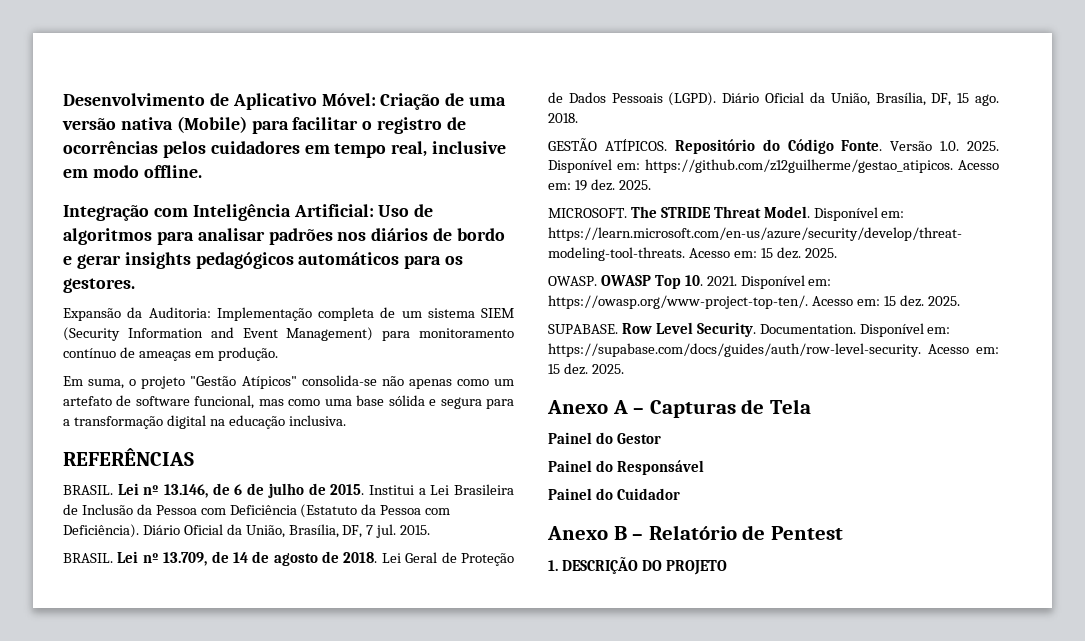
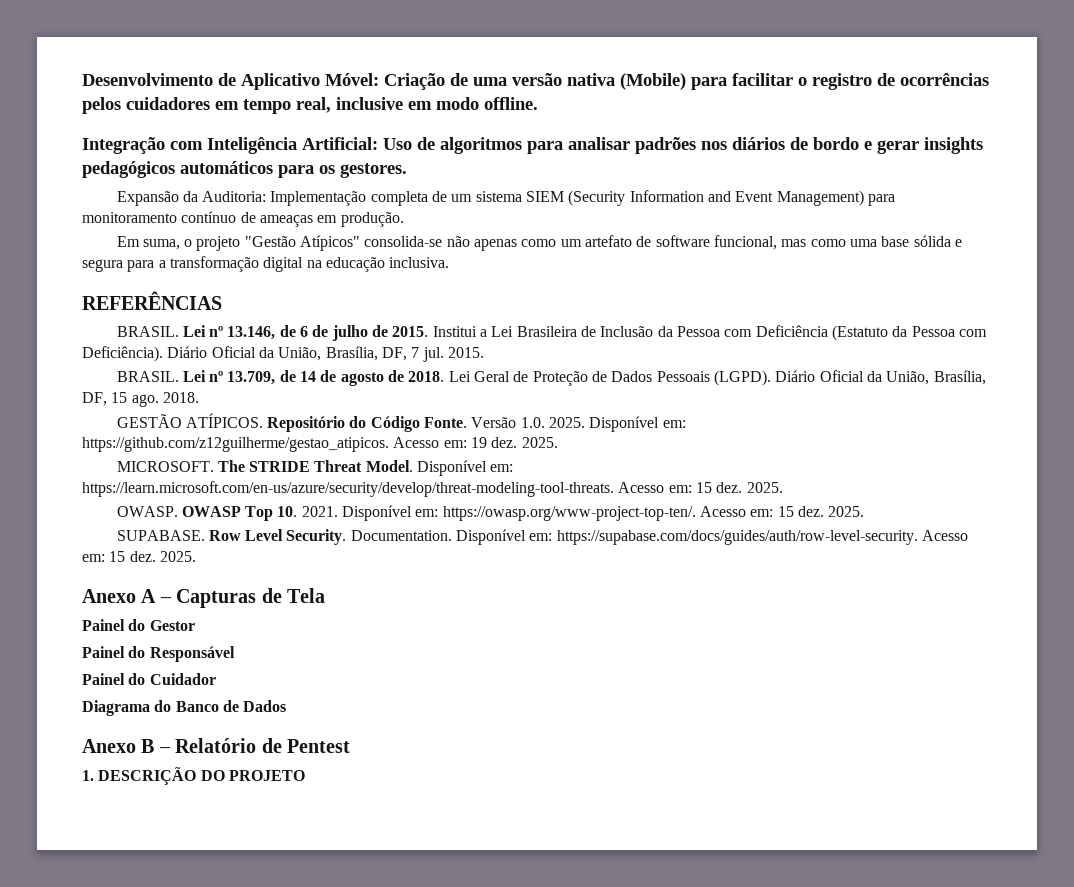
(680, 494) none -> [82,700,287,716] // Diagrama do Banco de Dados

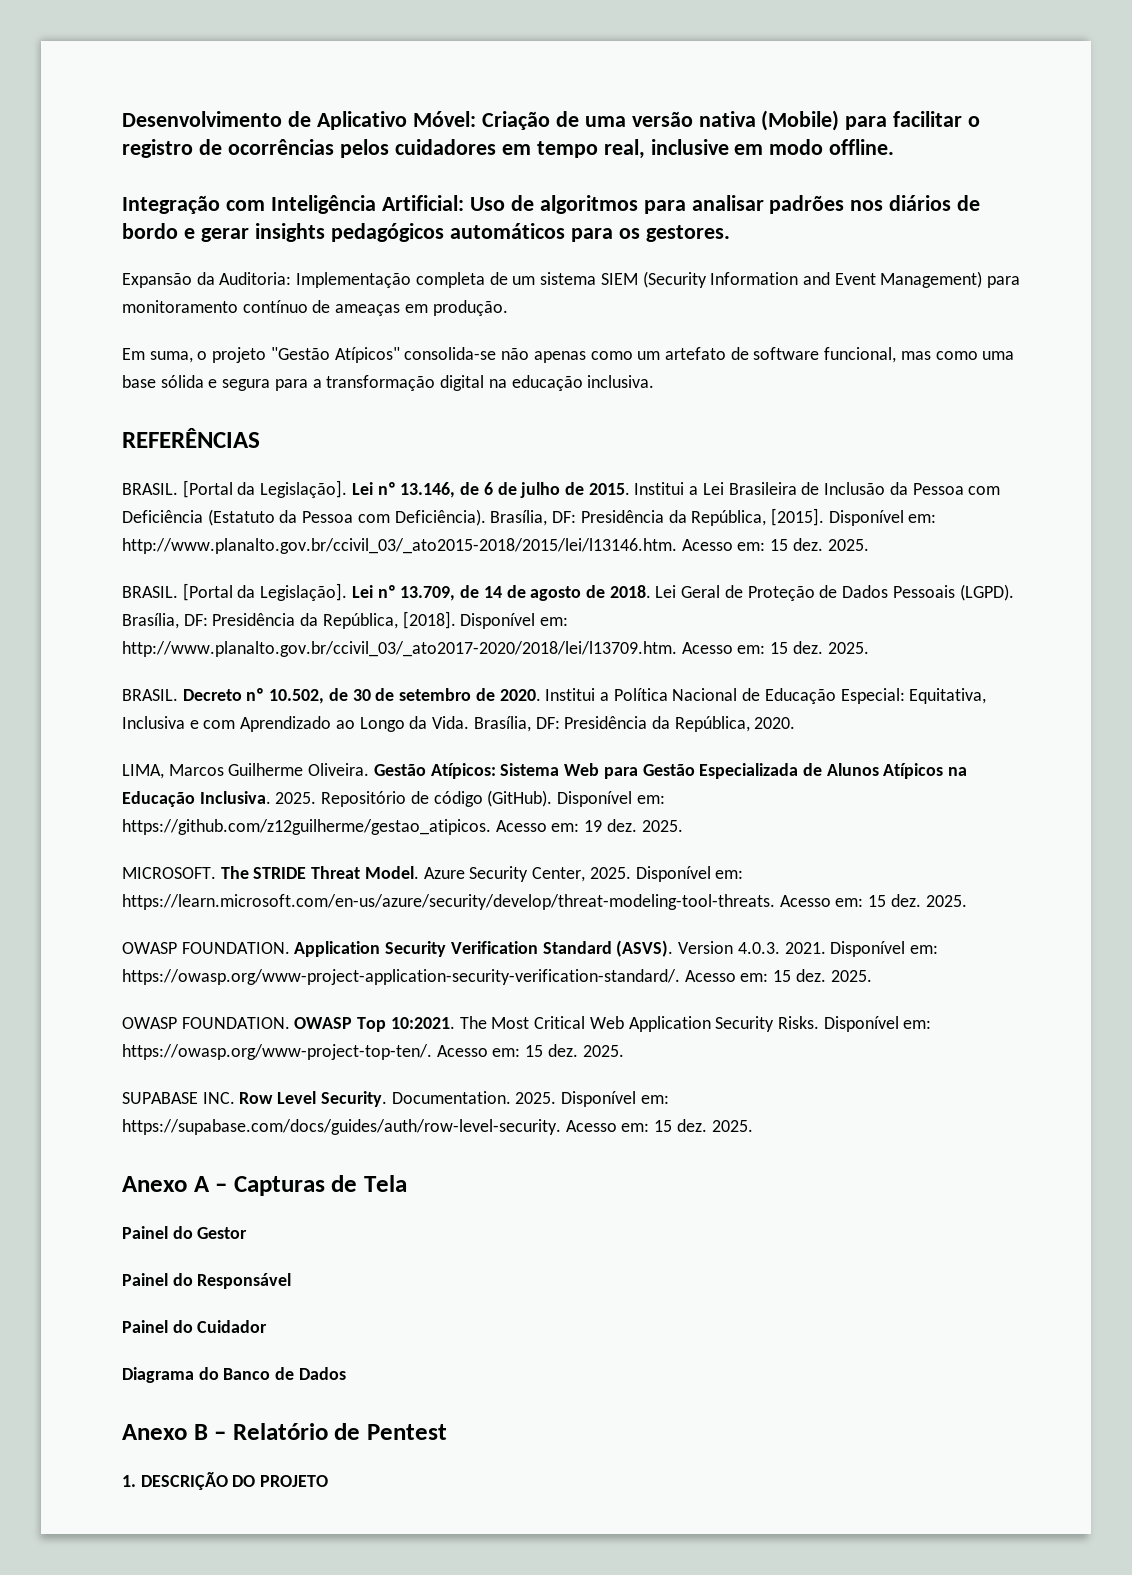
(179, 331) none -> [182,480,348,498] [Portal da Legislação].
[167,346,484,362] [116,371,179,382] Diário Oficial da União, Brasília, DF, 7 jul. 2015. // BRASIL. -> [490,508,937,526] [122,538,869,554] [122,583,348,601] Brasília, DF: Presidência da República, [2015]. Disponível em: http://www.planalto.gov.br/ccivil_03/_ato2015-2018/2015/lei/l13146.htm. Acesso em: 15 dez. 2025. // BRASIL. [Portal da Legislação].
[775,370,986,385] [82,392,199,407] [116,413,586,432] Diário Oficial da União, Brasília, DF, 15 ago. 2018. // GESTÃO ATÍPICOS. Repositório do Código Fonte. Versão 1.0. 2025. -> [122,611,569,629] [122,641,869,657] [122,688,987,704] [122,716,796,732] [122,763,968,779] [122,790,553,807] Brasília, DF: Presidência da República, [2018]. Disponível em: http://www.planalto.gov.br/ccivil_03/_ato2017-2020/2018/lei/l13709.htm. Acesso em: 15 dez. 2025. // BRASIL. Decreto nº 10.502, de 30 de setembro de 2020. Institui a Política Nacional de Educação Especial: Equitativa, Inclusiva e com Aprendizado ao Longo da Vida. Brasília, DF: Presidência da República, 2020. // LIMA, Marcos Guilherme Oliveira. Gestão Atípicos: Sistema Web para Gestão Especializada de Alunos Atípicos na Educação Inclusiva. 2025. Repositório de código (GitHub).
(413, 466) none -> [423,866,631,882] Azure Security Center, 2025.
[116,506,338,521] OWASP. OWASP Top 10. 2021. -> [122,940,938,957] [122,969,872,985] [122,1016,819,1032] OWASP FOUNDATION. Application Security Verification Standard (ASVS). Version 4.0.3. 2021. Disponível em: https://owasp.org/www-project-application-security-verification-standard/. Acesso em: 15 dez. 2025. // OWASP FOUNDATION. OWASP Top 10:2021. The Most Critical Web Application Security Risks.
[116,530,205,541] SUPABASE. -> [122,1092,235,1104] SUPABASE INC.
(452, 535) none -> [515,1092,557,1104] 2025.

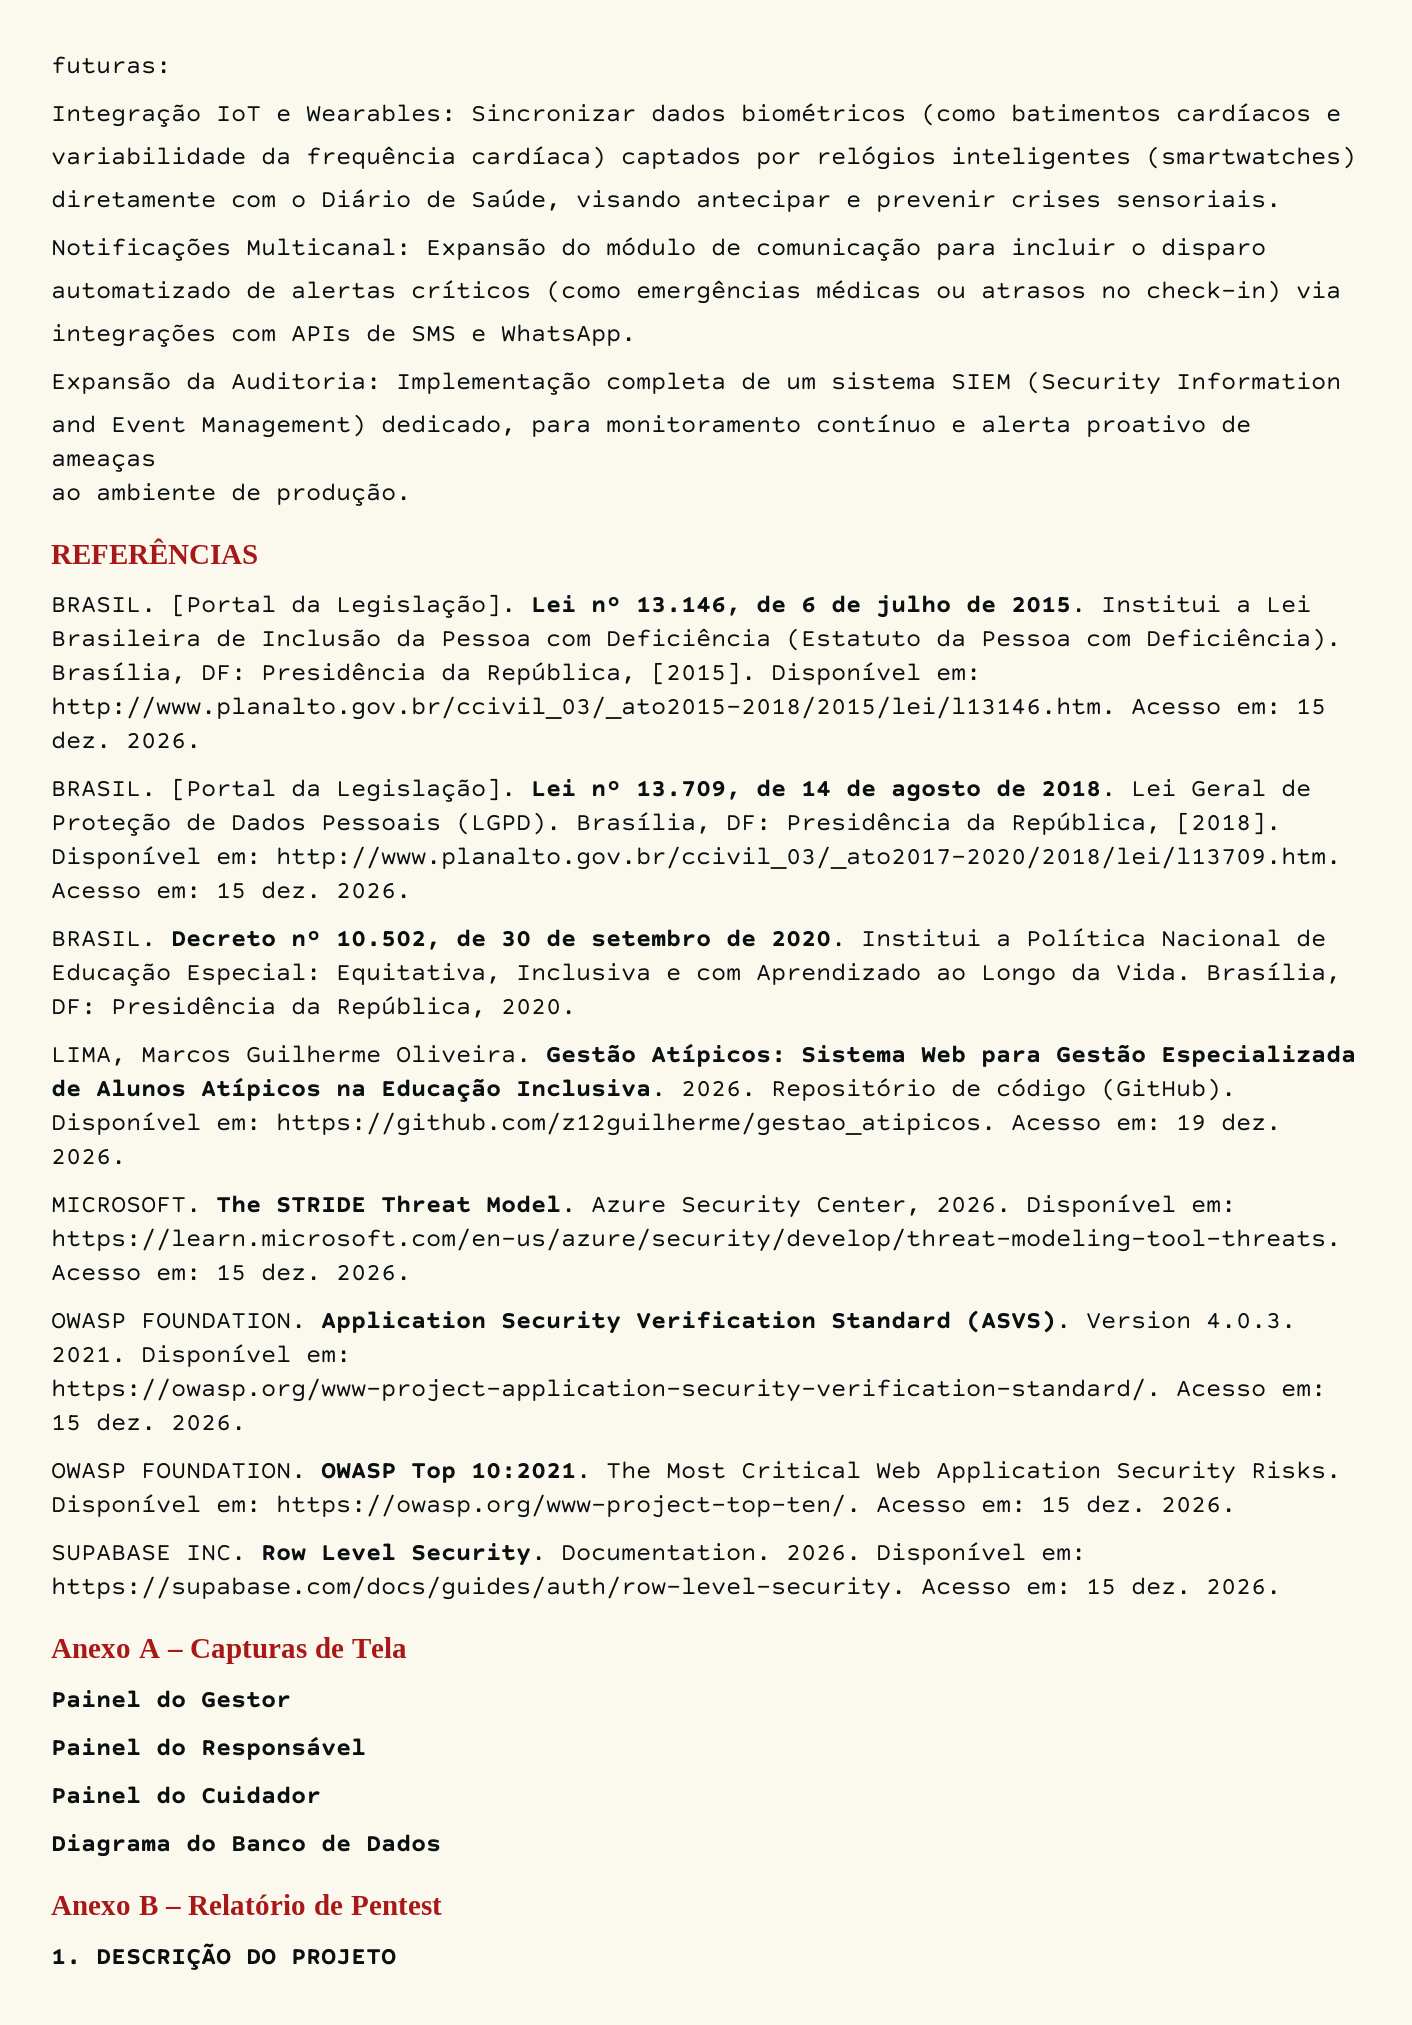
[122,110,981,131] [122,139,895,159] [122,195,981,214] [122,223,730,242] Desenvolvimento de Aplicativo Móvel: Criação de uma versão nativa (Mobile) para facilitar o registro de ocorrências pelos cuidadores em tempo real, inclusive em modo offline. // Integração com Inteligência Artificial: Uso de algoritmos para analisar padrões nos diários de bordo e gerar insights pedagógicos automáticos para os gestores. -> [51,56,171,74] [51,103,1341,127] [51,146,1356,170] [51,189,1281,212] [51,237,1266,261] [51,280,1341,304] [51,324,636,347] futuras: // Integração IoT e Wearables: Sincronizar dados biométricos (como batimentos cardíacos e // variabilidade da frequência cardíaca) captados por relógios inteligentes (smartwatches) // diretamente com o Diário de Saúde, visando antecipar e prevenir crises sensoriais. // Notificações Multicanal: Expansão do módulo de comunicação para incluir o disparo // automatizado de alertas críticos (como emergências médicas ou atrasos no check-in) via // integrações com APIs de SMS e WhatsApp.
(799, 278) none -> (1341, 381) //
(983, 279) none -> [381,415,516,436] dedicado,
(308, 306) none -> [951,415,1206,437] e alerta proativo
[404,300,508,316] [122,347,1015,363] [122,375,655,391] em produção. // Em suma, o projeto "Gestão Atípicos" consolida-se não apenas como um artefato de software funcional, mas como uma base sólida e segura para a transformação digital na educação inclusiva. -> [51,483,411,506] // ao ambiente de produção.
[827,539,869,551] 2025. -> [126,732,201,749] 2026.
[827,642,869,654] 2025. -> [336,882,411,899] 2026.
[275,792,317,804] 2025. -> [681,1080,756,1097] 2026.
[641,820,683,832] 2025. -> [51,1148,126,1165] 2026.
[589,867,631,879] 2025. -> [936,1196,1011,1213] 2026.
[925,895,967,907] 2025. -> [336,1264,411,1281] 2026.
[830,970,872,982] 2025. -> [171,1414,246,1431] 2026.
[582,1045,624,1057] 2025. -> [1161,1496,1236,1513] 2026.
[515,1092,557,1104] 2025. -> [786,1544,861,1561] 2026.
[711,1120,753,1132] 2025. -> [1206,1578,1281,1595] 2026.

